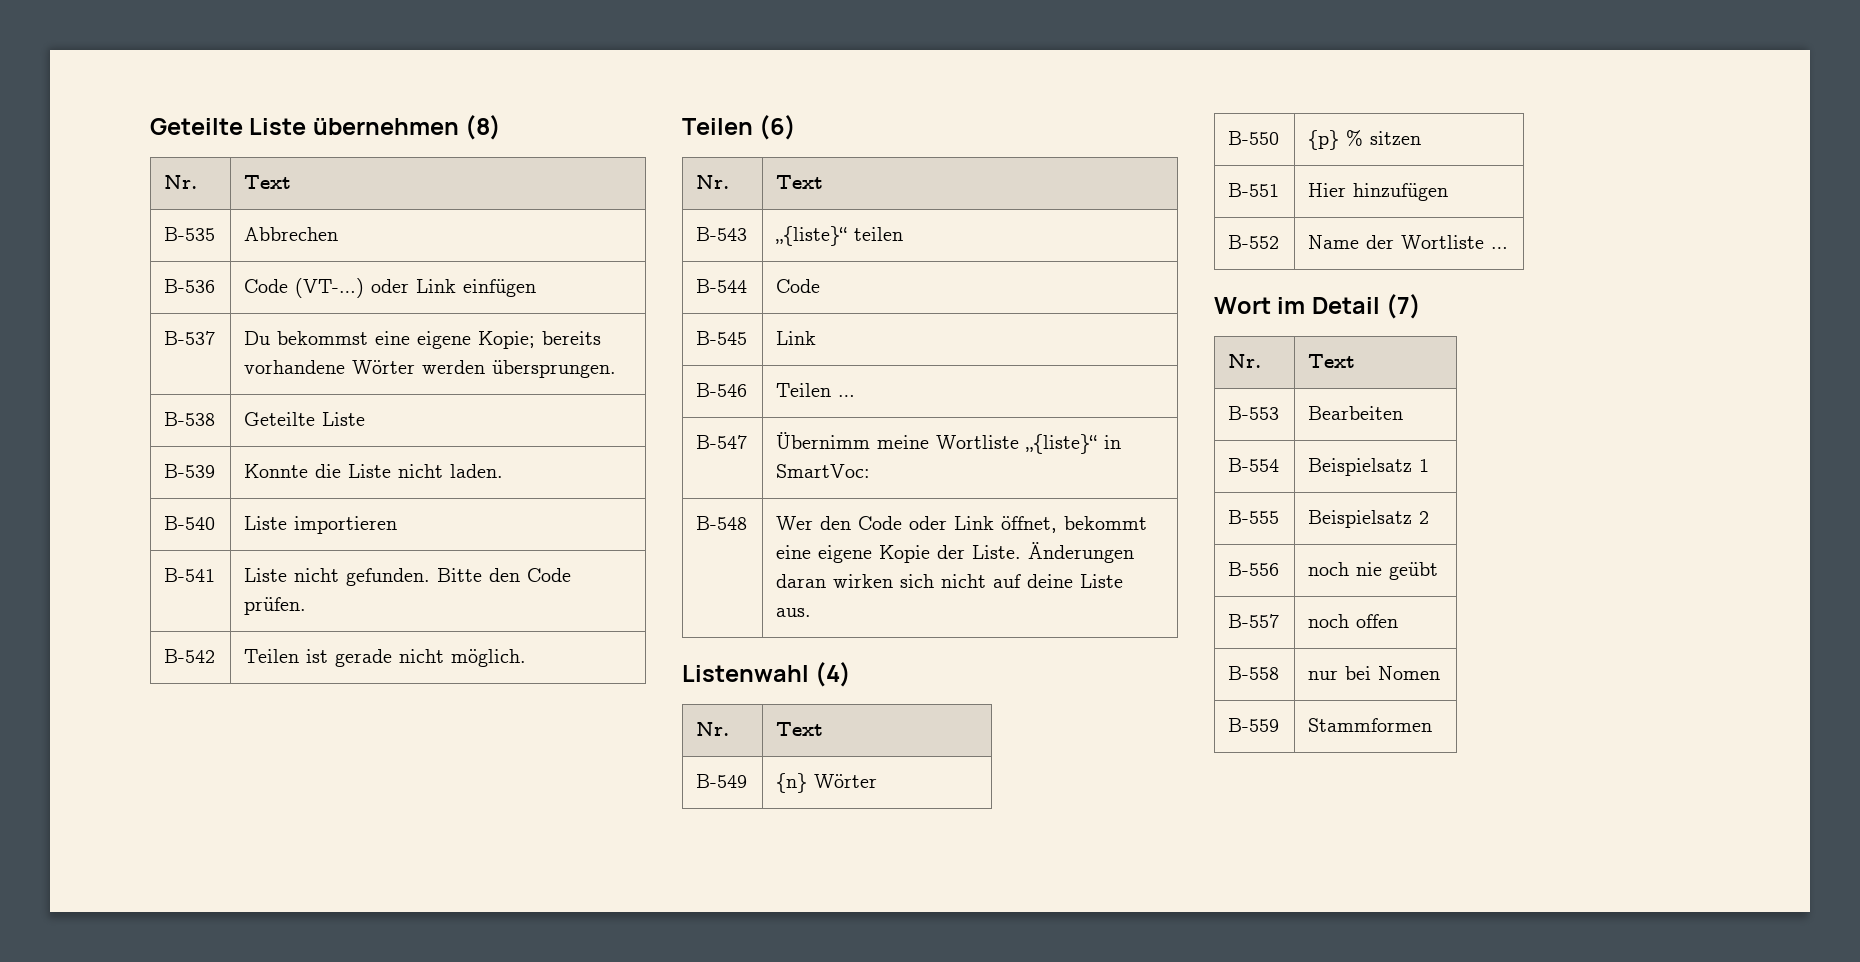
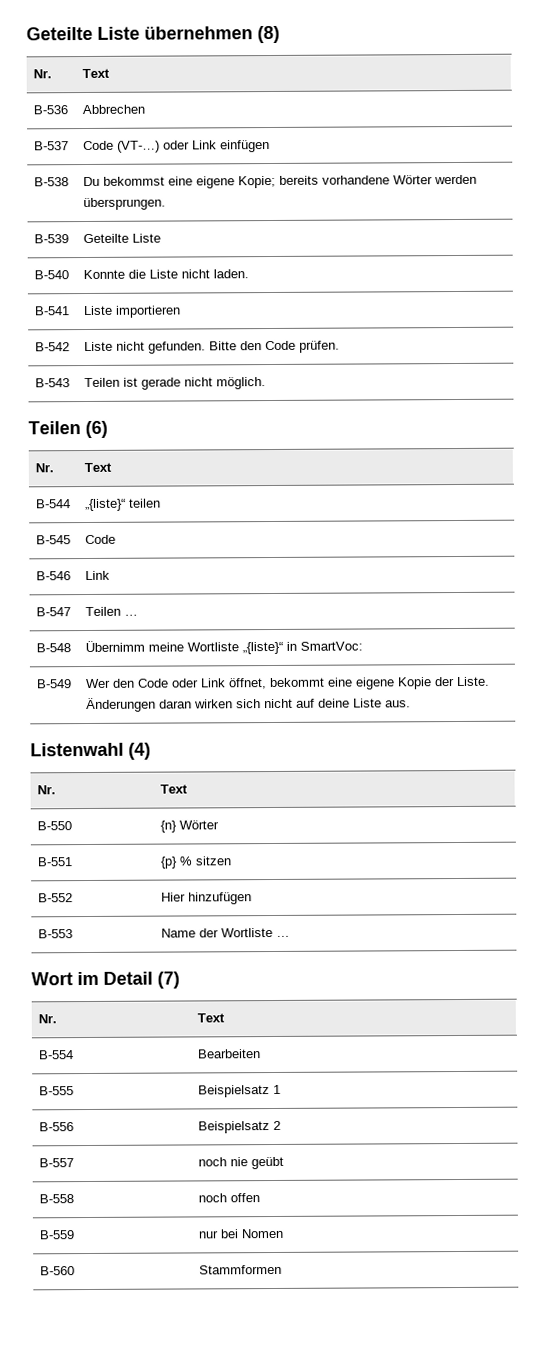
[164,227,216,241] B-535 -> [33,105,69,115] B-536
[164,279,216,293] B-536 -> [34,141,70,151] B-537
[164,331,216,345] B-537 -> [34,177,70,187] B-538
[164,412,216,426] B-538 -> [34,234,70,244] B-539
[164,464,216,478] B-539 -> [34,270,70,280] B-540
[164,516,216,530] B-540 -> [34,306,71,316] B-541
[164,568,216,582] B-541 -> [35,342,71,352] B-542
[164,649,216,663] B-542 -> [35,378,71,388] B-543
[696,227,748,241] B-543 -> [36,499,72,509] B-544
[696,279,748,293] B-544 -> [36,535,72,545] B-545
[696,331,748,345] B-545 -> [36,571,72,581] B-546
[696,383,748,397] B-546 -> [36,607,72,617] B-547
[696,435,748,449] B-547 -> [36,643,72,653] B-548
[696,516,748,530] B-548 -> [37,679,73,689] B-549
[696,774,748,788] B-549 -> [37,821,73,831] B-550
[1228,131,1280,145] B-550 -> [37,857,74,867] B-551
[1228,183,1280,197] B-551 -> [38,893,74,903] B-552
[1228,235,1280,249] B-552 -> [38,929,74,939] B-553
[1228,406,1280,420] B-553 -> [39,1050,75,1060] B-554
[1228,458,1280,472] B-554 -> [39,1086,75,1096] B-555
[1228,510,1280,524] B-555 -> [39,1122,75,1132] B-556
[1228,562,1280,576] B-556 -> [39,1158,75,1168] B-557
[1228,614,1280,628] B-557 -> [39,1194,75,1204] B-558
[1228,666,1280,680] B-558 -> [39,1230,76,1240] B-559
[1228,718,1280,732] B-559 -> [40,1266,76,1276] B-560

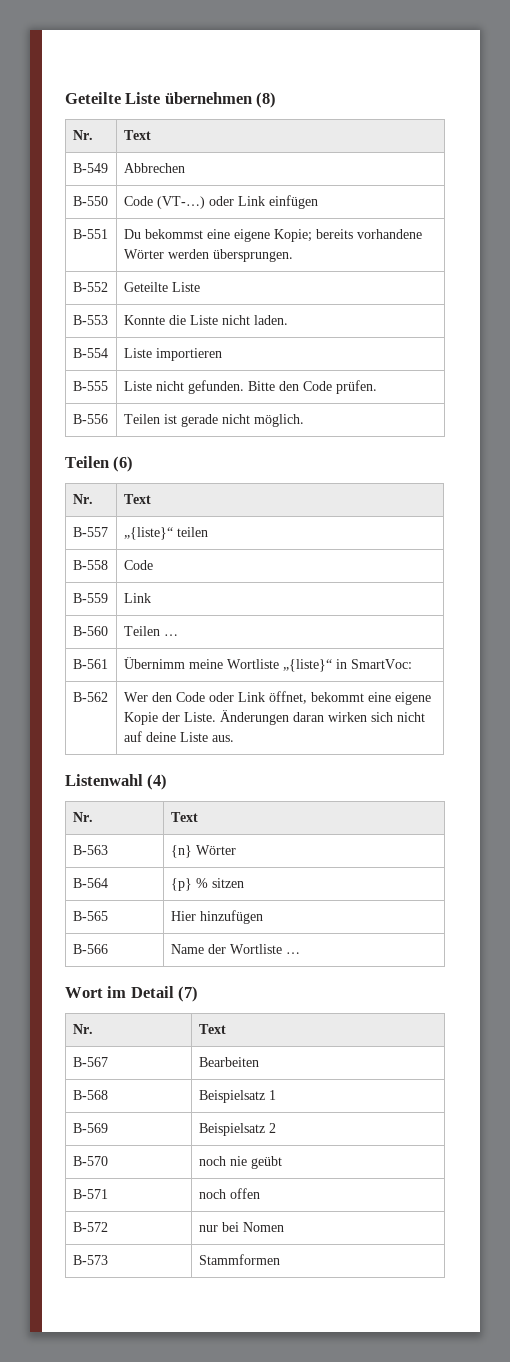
[33,105,69,115] B-536 -> [72,163,108,173] B-549
[34,141,70,151] B-537 -> [72,196,108,206] B-550
[34,177,70,187] B-538 -> [72,229,108,239] B-551
[34,234,70,244] B-539 -> [72,282,108,292] B-552
[34,270,70,280] B-540 -> [72,315,108,325] B-553
[34,306,71,316] B-541 -> [72,348,108,358] B-554
[35,342,71,352] B-542 -> [72,381,108,391] B-555
[35,378,71,388] B-543 -> [72,414,108,424] B-556
[36,499,72,509] B-544 -> [72,527,108,537] B-557
[36,535,72,545] B-545 -> [72,560,108,570] B-558
[36,571,72,581] B-546 -> [72,593,108,603] B-559
[36,607,72,617] B-547 -> [72,626,108,636] B-560
[36,643,72,653] B-548 -> [72,659,108,669] B-561
[37,679,73,689] B-549 -> [72,692,108,702] B-562
[37,821,73,831] B-550 -> [72,845,108,855] B-563
[37,857,74,867] B-551 -> [72,878,108,888] B-564
[38,893,74,903] B-552 -> [72,911,108,921] B-565
[38,929,74,939] B-553 -> [72,944,108,954] B-566
[39,1050,75,1060] B-554 -> [72,1057,108,1067] B-567
[39,1086,75,1096] B-555 -> [72,1090,108,1100] B-568
[39,1122,75,1132] B-556 -> [72,1123,108,1133] B-569
[39,1158,75,1168] B-557 -> [72,1156,108,1166] B-570
[39,1194,75,1204] B-558 -> [72,1189,108,1199] B-571
[39,1230,76,1240] B-559 -> [72,1222,108,1232] B-572
[40,1266,76,1276] B-560 -> [72,1255,108,1265] B-573

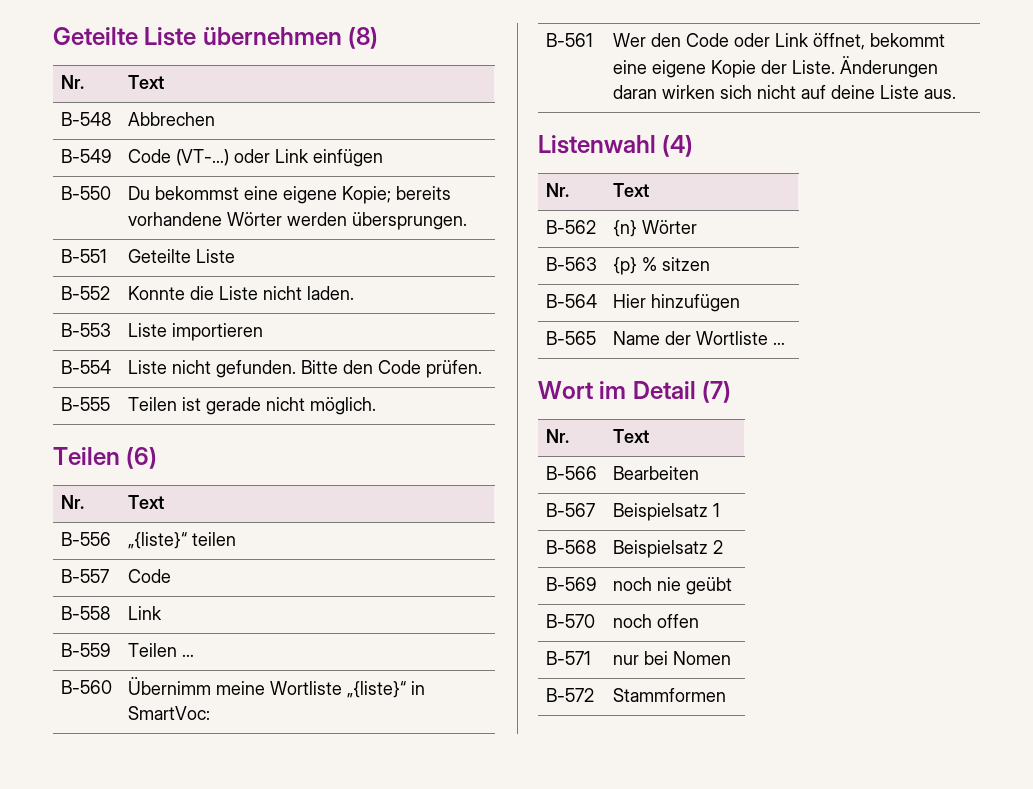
[72,163,108,173] B-549 -> [60,112,111,126] B-548
[72,196,108,206] B-550 -> [60,149,112,163] B-549
[72,229,108,239] B-551 -> [60,186,111,200] B-550
[72,282,108,292] B-552 -> [60,249,107,263] B-551
[72,315,108,325] B-553 -> [60,286,110,300] B-552
[72,348,108,358] B-554 -> [60,323,111,337] B-553
[72,381,108,391] B-555 -> [60,360,111,374] B-554
[72,414,108,424] B-556 -> [60,397,110,411] B-555
[72,527,108,537] B-557 -> [60,532,111,546] B-556
[72,560,108,570] B-558 -> [60,569,109,583] B-557
[72,593,108,603] B-559 -> [60,606,110,620] B-558
[72,626,108,636] B-560 -> [60,643,111,657] B-559
[72,659,108,669] B-561 -> [60,680,112,694] B-560
[72,692,108,702] B-562 -> [545,33,593,47] B-561
[72,845,108,855] B-563 -> [545,220,596,234] B-562
[72,878,108,888] B-564 -> [545,257,597,271] B-563
[72,911,108,921] B-565 -> [545,294,597,308] B-564
[72,944,108,954] B-566 -> [545,331,596,345] B-565
(226, 1029) none -> [545,466,597,480] [612,466,699,480] // B-566 | Bearbeiten
[198,1057,259,1067] Bearbeiten -> [612,503,720,521] Beispielsatz 1
[268,1090,276,1100] 1 -> [712,540,723,554] 2
[198,1123,276,1136] [72,1156,108,1166] | Beispielsatz 2 // B-570 -> (597, 584) none
[72,1189,108,1199] B-571 -> [545,614,595,628] B-570
[72,1222,108,1232] B-572 -> [545,651,591,665] B-571
[72,1255,108,1265] B-573 -> [545,688,594,702] B-572

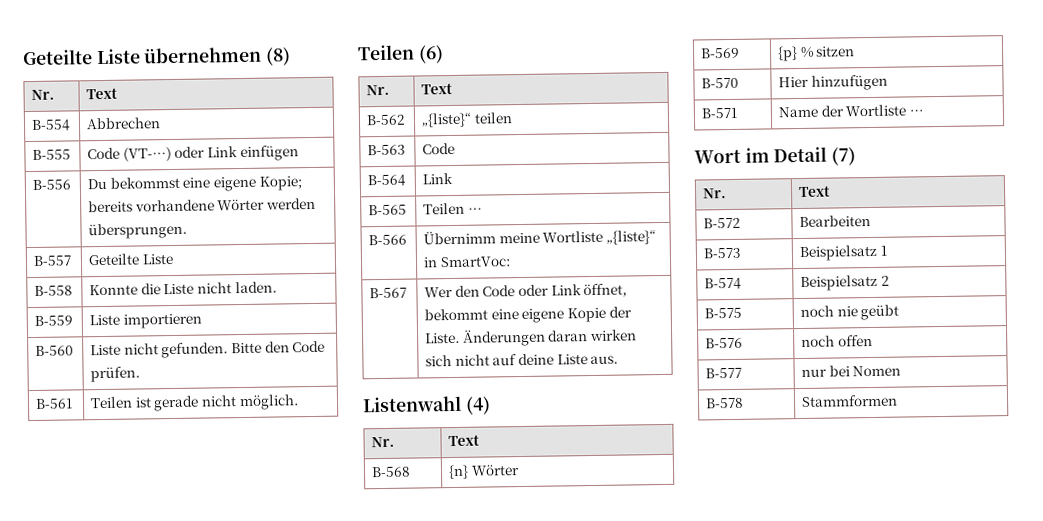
[60,112,111,126] B-548 -> [31,119,72,131] B-554
[60,149,112,163] B-549 -> [32,149,72,160] B-555
[60,186,111,200] B-550 -> [32,179,72,190] B-556
[60,249,107,263] B-551 -> [33,255,73,266] B-557
[60,286,110,300] B-552 -> [34,285,74,296] B-558
[60,323,111,337] B-553 -> [34,315,74,326] B-559
[60,360,111,374] B-554 -> [35,345,75,356] B-560
[60,397,110,411] B-555 -> [35,398,74,409] B-561
[60,532,111,546] B-556 -> [366,114,407,126] B-562
[60,569,109,583] B-557 -> [367,144,407,156] B-563
[60,606,110,620] B-558 -> [367,174,407,187] B-564
[60,643,111,657] B-559 -> [368,204,408,216] B-565
[60,680,112,694] B-560 -> [368,234,408,246] B-566
[545,33,593,47] B-561 -> [369,287,408,299] B-567
[545,220,596,234] B-562 -> [371,466,412,478] B-568
[545,257,597,271] B-563 -> [700,47,741,59] B-569
[545,294,597,308] B-564 -> [701,77,740,89] B-570
[545,331,596,345] B-565 -> [701,107,738,119] B-571
[545,466,597,480] B-566 -> [703,217,742,229] B-572
[545,503,595,517] B-567 -> [703,247,742,259] B-573
[545,540,596,554] B-568 -> [704,277,743,290] B-574
[545,577,597,591] B-569 -> [704,307,743,319] B-575
[545,614,595,628] B-570 -> [705,337,744,349] B-576
[545,651,591,665] B-571 -> [705,367,743,379] B-577
[545,688,594,702] B-572 -> [705,397,745,409] B-578

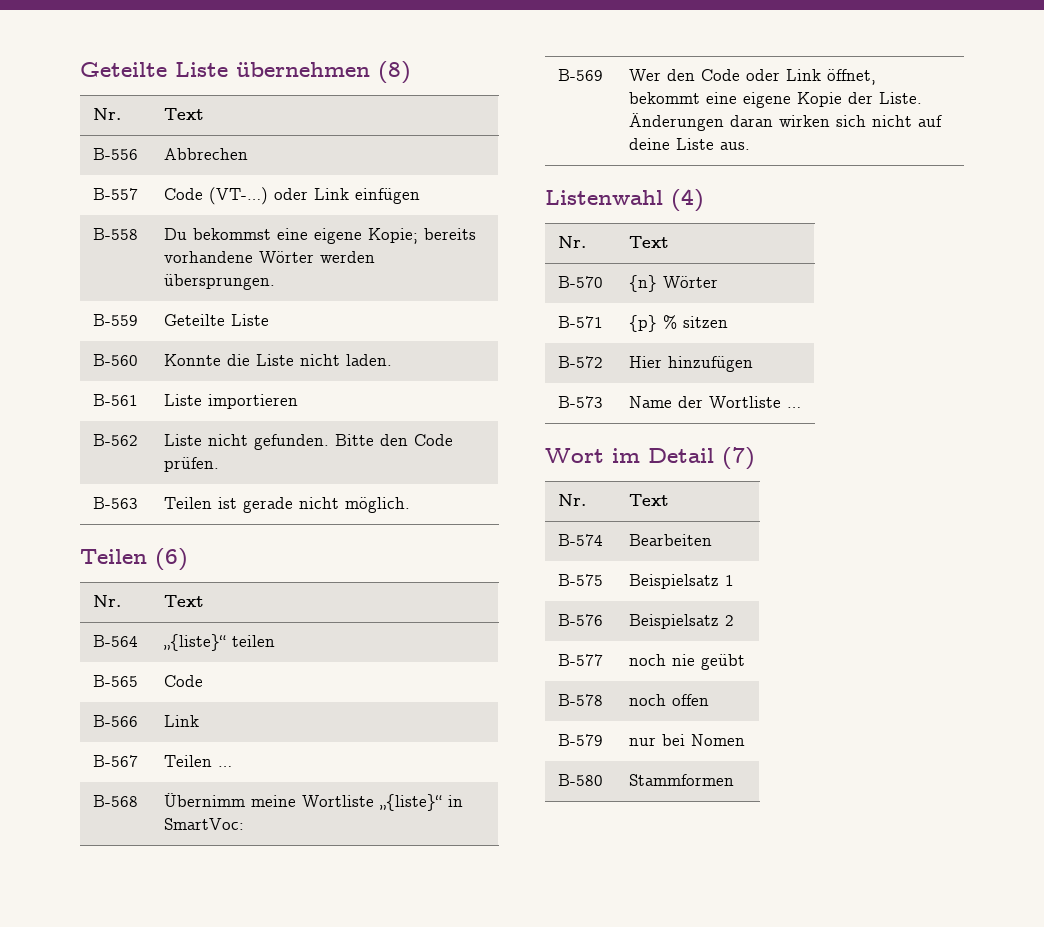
[31,119,72,131] B-554 -> [92,148,138,160] B-556
[32,149,72,160] B-555 -> [92,188,138,200] B-557
[32,179,72,190] B-556 -> [92,228,138,240] B-558
[33,255,73,266] B-557 -> [92,314,138,326] B-559
[34,285,74,296] B-558 -> [92,354,138,366] B-560
[34,315,74,326] B-559 -> [92,394,138,406] B-561
[35,345,75,356] B-560 -> [92,434,138,446] B-562
[35,398,74,409] B-561 -> [92,497,138,509] B-563
[366,114,407,126] B-562 -> [92,635,138,647] B-564
[367,144,407,156] B-563 -> [92,675,138,687] B-565
[367,174,407,187] B-564 -> [92,715,138,727] B-566
[368,204,408,216] B-565 -> [92,755,138,767] B-567
[368,234,408,246] B-566 -> [92,795,138,807] B-568
[369,287,408,299] B-567 -> [557,69,603,81] B-569
[371,466,412,478] B-568 -> [557,276,603,288] B-570
[700,47,741,59] B-569 -> [557,316,603,328] B-571
[701,77,740,89] B-570 -> [557,356,603,368] B-572
[701,107,738,119] B-571 -> [557,396,603,408] B-573
[703,217,742,229] B-572 -> [557,534,603,546] B-574
[703,247,742,259] B-573 -> [557,574,603,586] B-575
[704,277,743,290] B-574 -> [557,614,603,626] B-576
[704,307,743,319] B-575 -> [557,654,603,666] B-577
[705,337,744,349] B-576 -> [557,694,603,706] B-578
[705,367,743,379] B-577 -> [557,734,603,746] B-579
[705,397,745,409] B-578 -> [557,774,603,786] B-580

